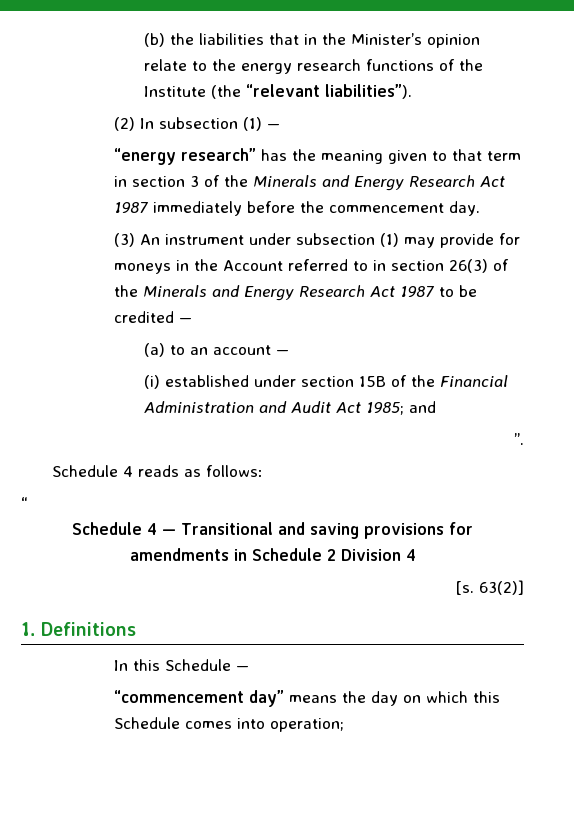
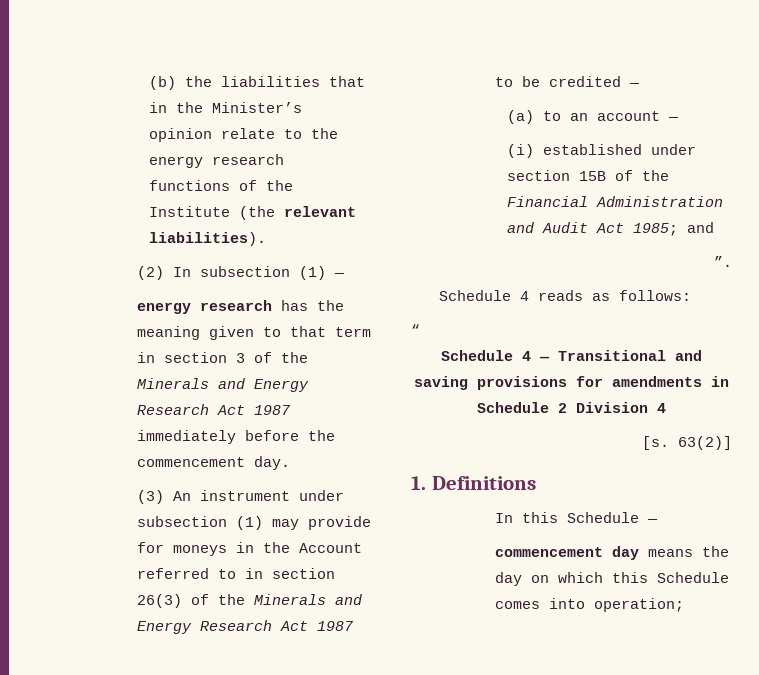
[246,84,413,99] “relevant liabilities”). -> [284,206,357,217] [149,232,267,246] relevant liabilities).
[113,148,256,165] “energy research” -> [137,300,273,314] energy research
[113,690,284,707] “commencement day” -> [495,546,640,560] commencement day

